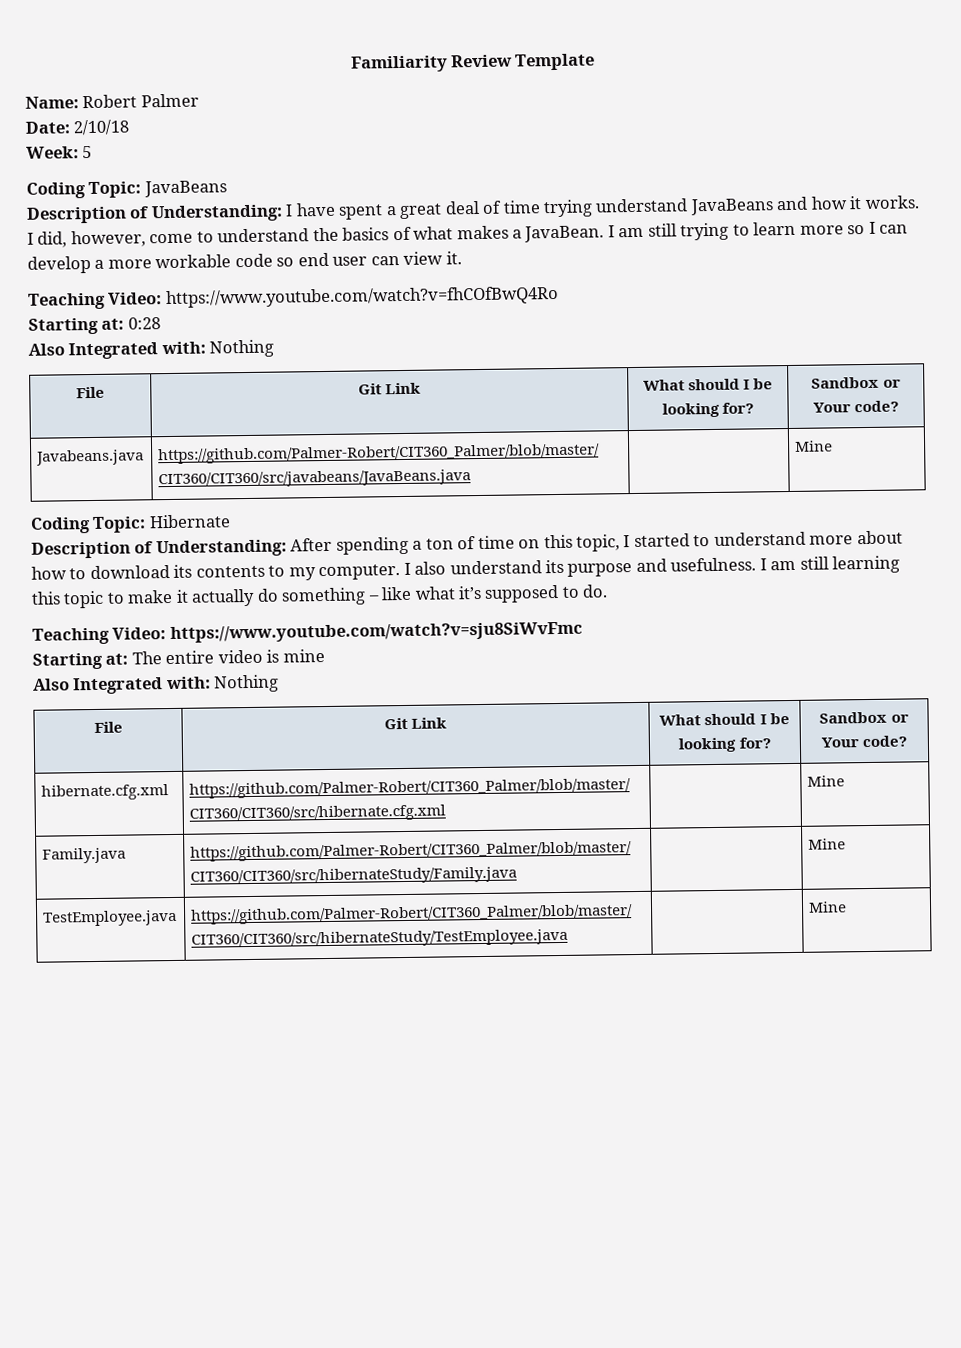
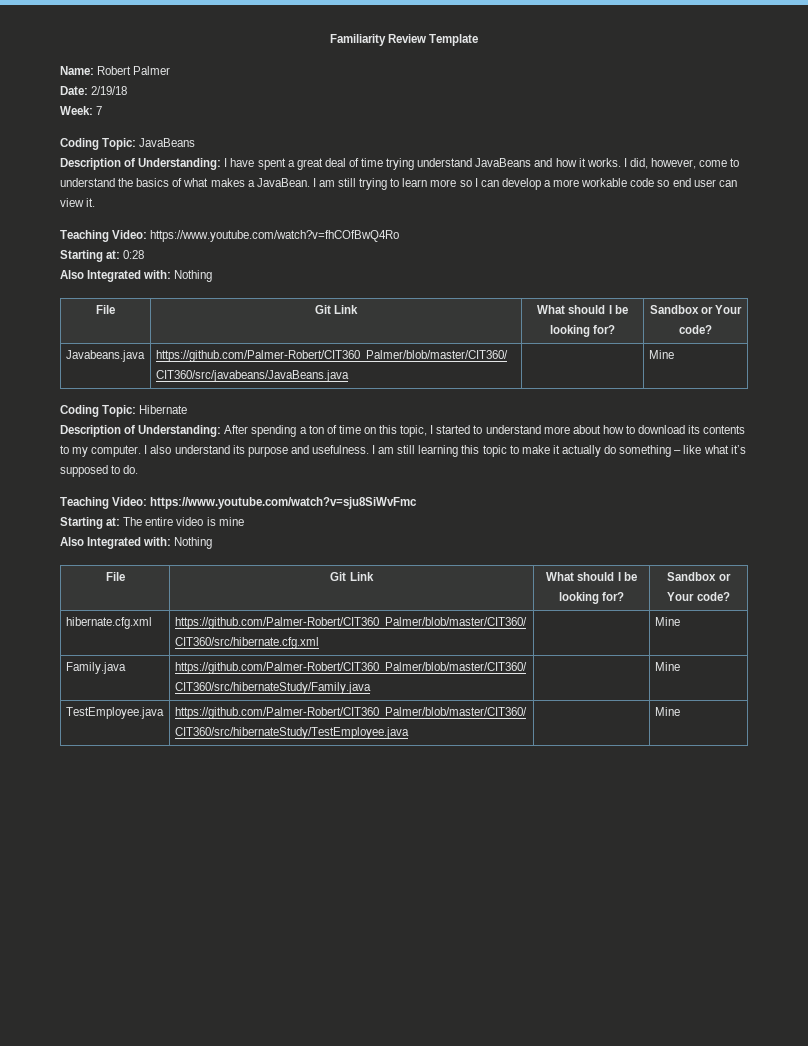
[73,119,131,136] 2/10/18 -> [91,86,128,95] 2/19/18
[82,145,93,159] 5 -> [96,106,103,115] 7

